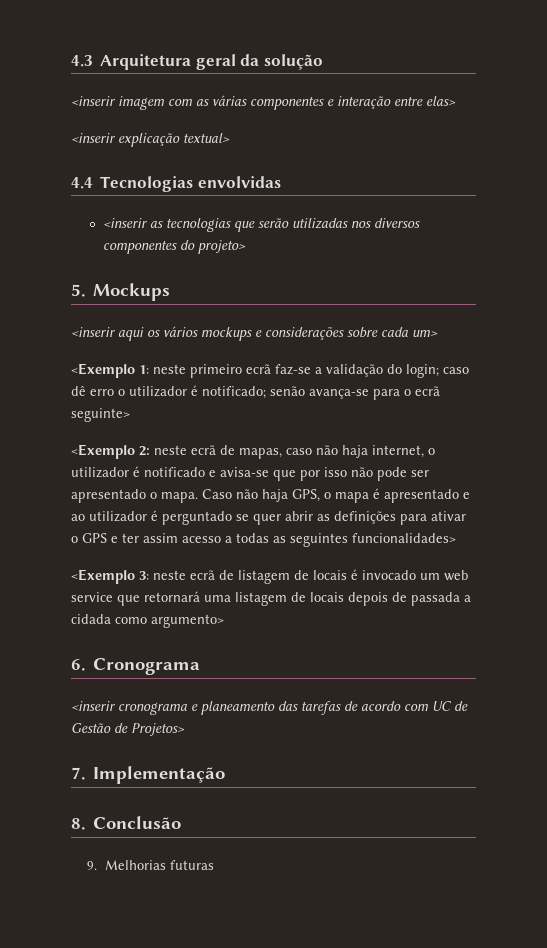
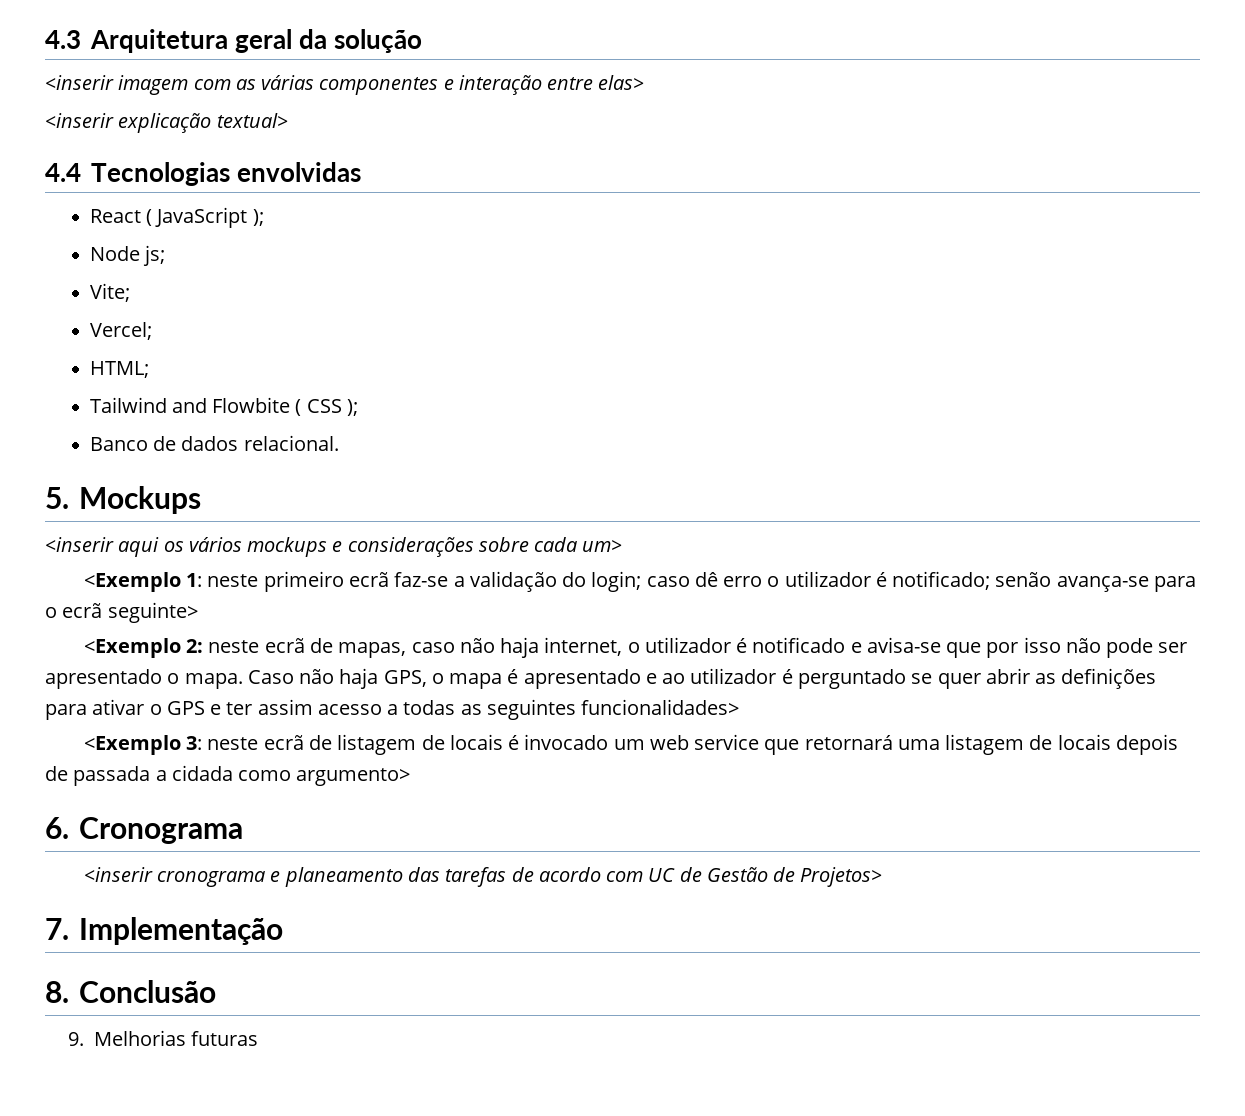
[103,218,421,232] [103,240,247,254] <inserir as tecnologias que serão utilizadas nos diversos componentes do projeto> -> [89,207,264,228] [89,245,165,266] [89,283,130,302] [89,322,152,340] [89,361,149,378] [89,397,359,416] [89,435,339,451] React ( JavaScript ); // Node js; // Vite; // Vercel; // HTML; // Tailwind and Flowbite ( CSS ); // Banco de dados relacional.

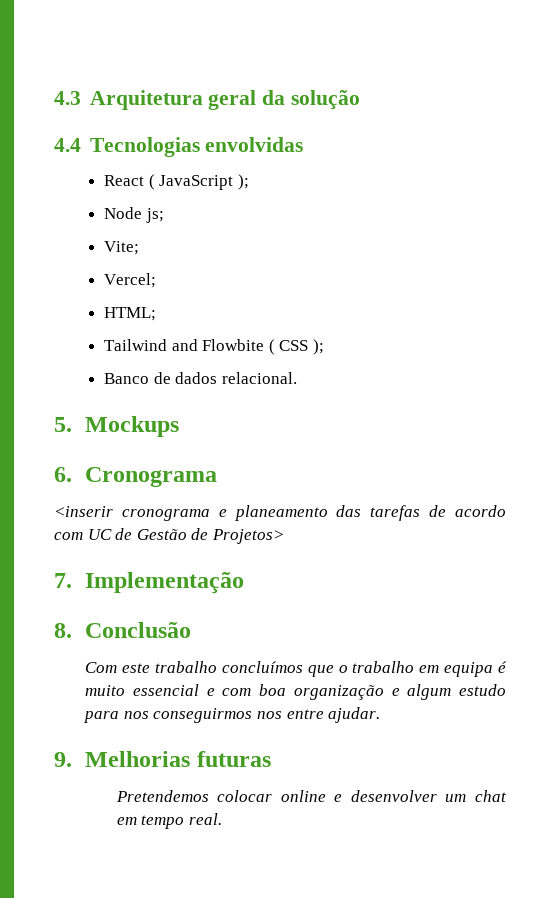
[45,75,645,95] [45,113,288,133] // <inserir imagem com as várias componentes e interação entre elas> // <inserir explicação textual> -> (360, 100) none
[45,537,623,557] [83,571,1196,592] [45,602,198,623] [83,637,1188,658] [45,668,1157,689] [45,699,740,720] [83,734,1178,755] [45,765,411,786] // <inserir aqui os vários mockups e considerações sobre cada um> // <Exemplo 1: neste primeiro ecrã faz-se a validação do login; caso dê erro o utilizador é notificado; senão avança-se para o ecrã seguinte> // <Exemplo 2: neste ecrã de mapas, caso não haja internet, o utilizador é notificado e avisa-se que por isso não pode ser apresentado o mapa. Caso não haja GPS, o mapa é apresentado e ao utilizador é perguntado se quer abrir as definições para ativar o GPS e ter assim acesso a todas as seguintes funcionalidades> // <Exemplo 3: neste ecrã de listagem de locais é invocado um web service que retornará uma listagem de locais depois de passada a cidada como argumento> -> (180, 426) none
[68,1030,259,1046] 9. Melhorias futuras -> [85,661,508,677] [85,684,506,700] [84,707,381,723] [54,751,271,767] [115,790,507,802] [116,813,222,829] Com este trabalho concluímos que o trabalho em equipa é muito essencial e com boa organização e algum estudo para nos conseguirmos nos entre ajudar. // 9. Melhorias futuras // Pretendemos colocar online e desenvolver um chat em tempo real.

